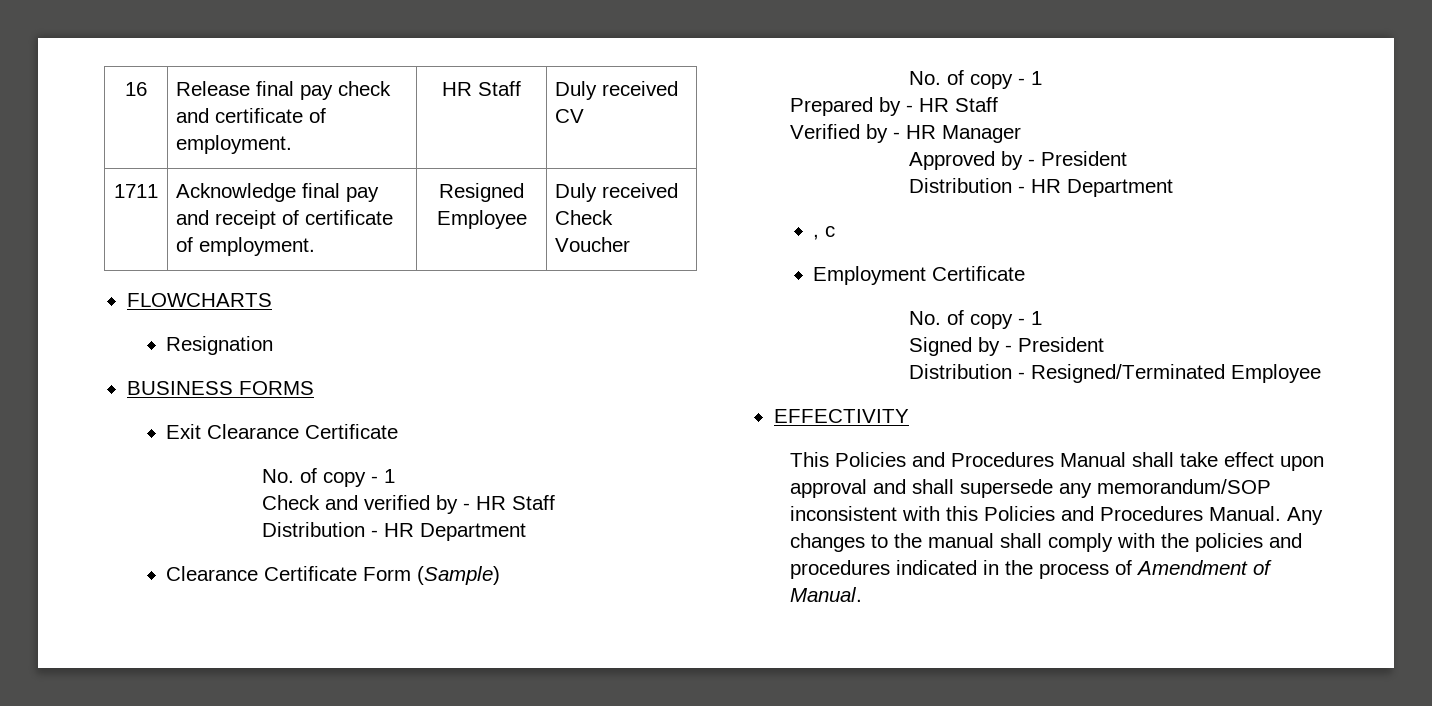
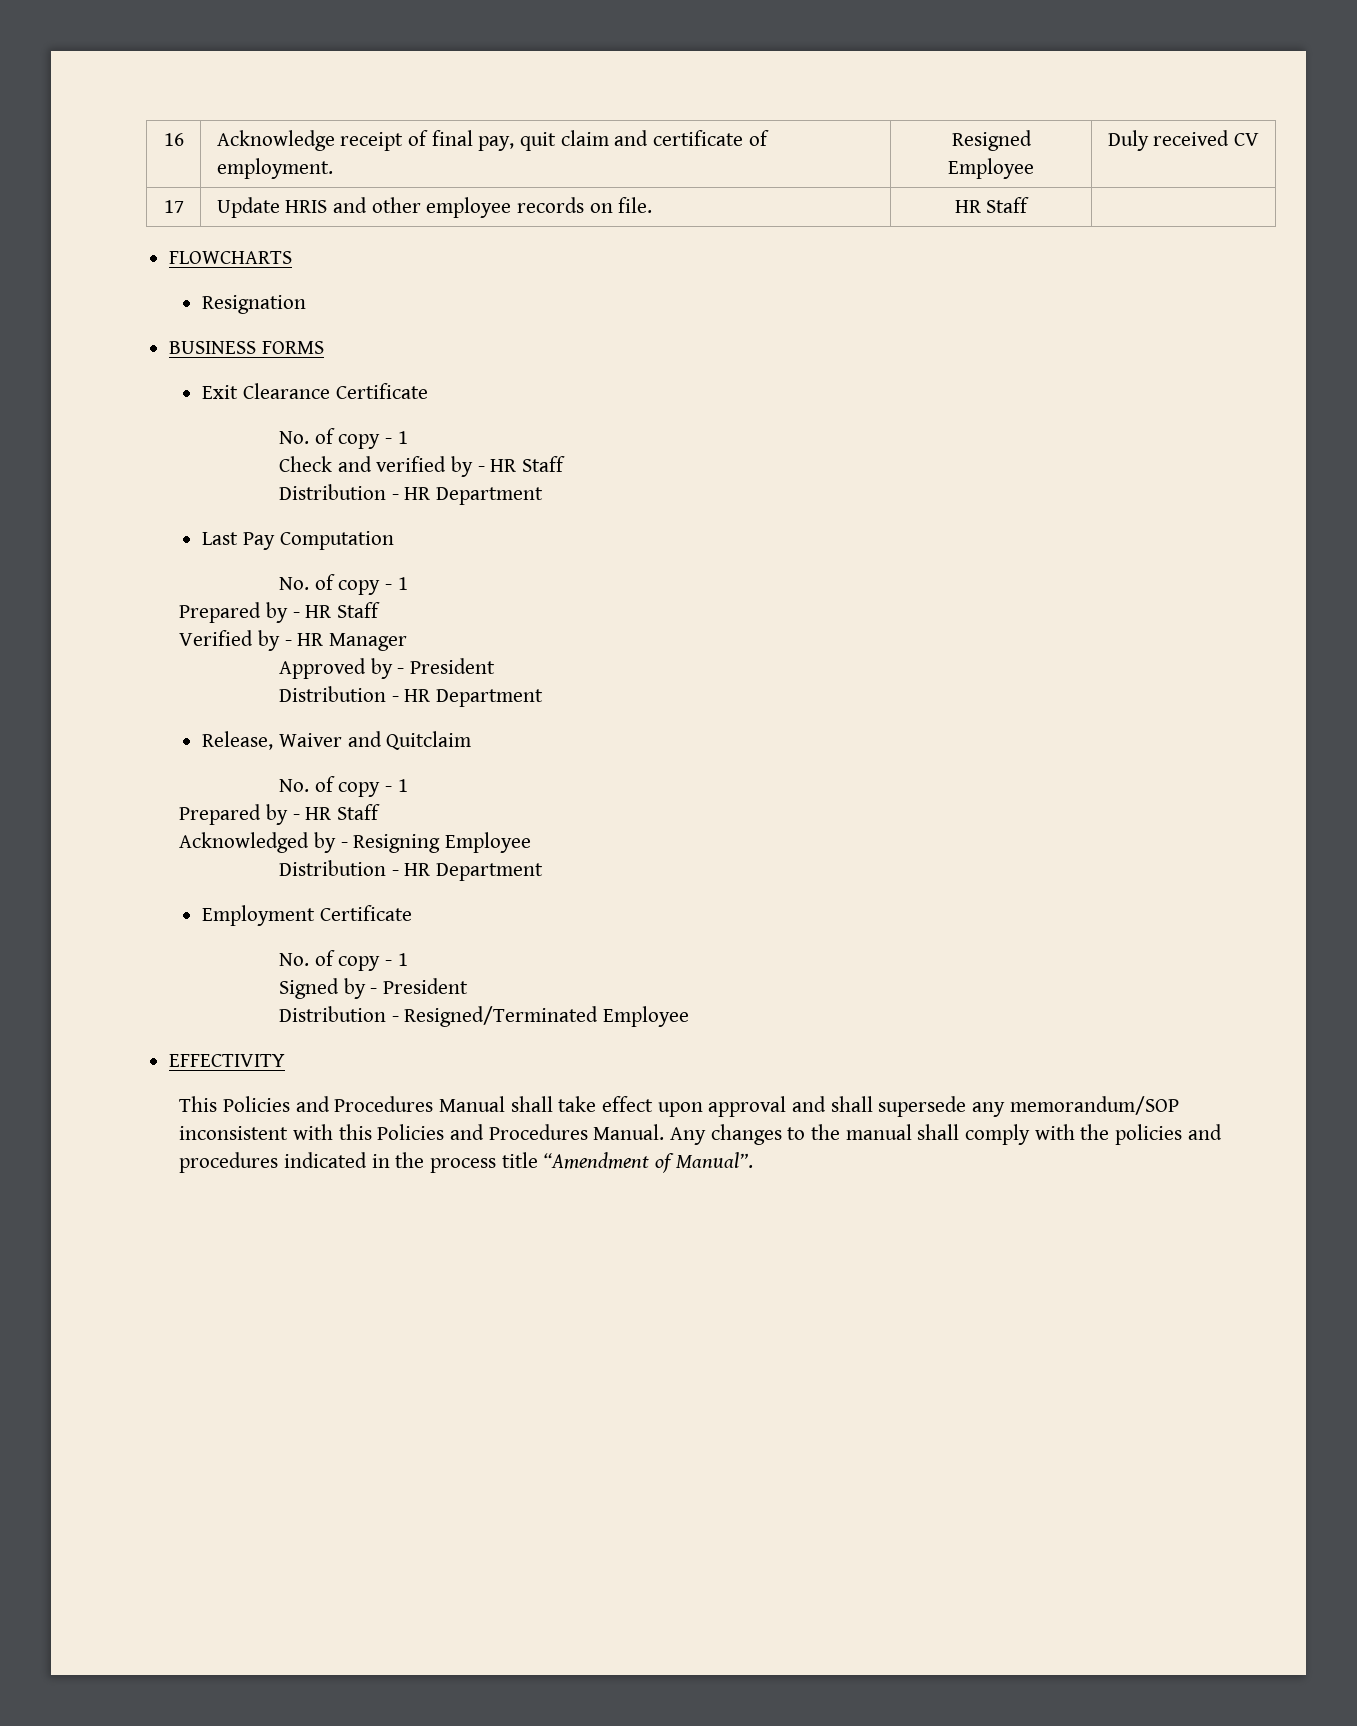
[176,81,392,100] [176,108,327,123] [176,135,293,154] [442,81,521,96] [555,81,679,100] [555,109,585,123] [114,184,158,198] [176,183,380,202] [176,210,300,229] Release final pay check and certificate of employment. | HR Staff | Duly received CV // 1711 | Acknowledge final pay and receipt of -> [216,130,649,151] Acknowledge receipt of final pay, quit claim and
[555,210,614,225] [555,237,631,252] Check Voucher -> [1234,133,1260,146] [163,200,184,213] [216,197,653,218] [954,197,1030,213] CV // 17 | Update HRIS and other employee records on file. | HR Staff |
[166,566,501,585] Clearance Certificate Form (Sample) -> [202,531,394,550] Last Pay Computation
[813,226,836,240] , c -> [202,731,472,750] [279,776,408,797] [179,804,380,825] [179,832,531,853] [279,860,544,881] Release, Waiver and Quitclaim // No. of copy - 1 // Prepared by - HR Staff // Acknowledged by - Resigning Employee // Distribution - HR Department
[1115,560,1273,575] [790,587,863,602] of Amendment of Manual. -> [501,1152,753,1173] title “Amendment of Manual”.

